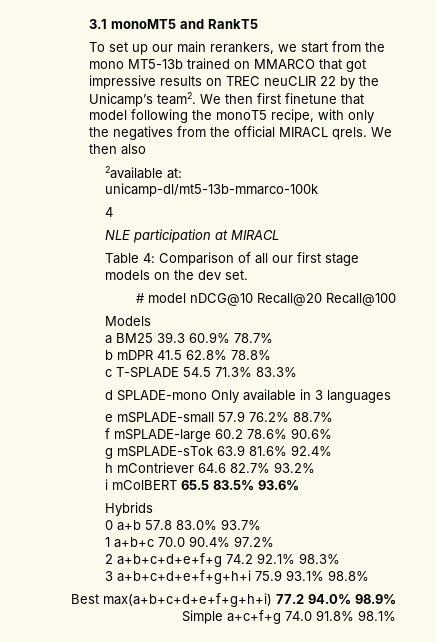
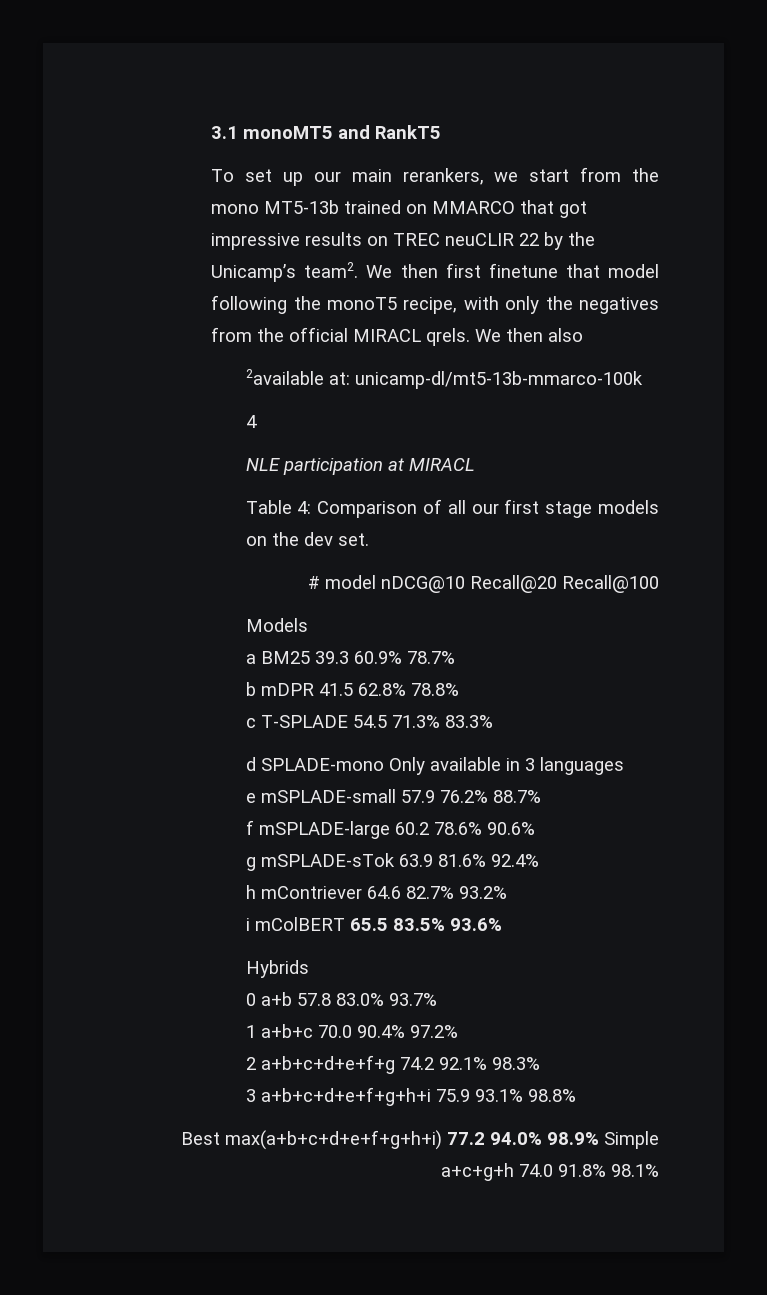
[227,610,281,624] a+c+f+g -> [441,1163,514,1181] a+c+g+h

